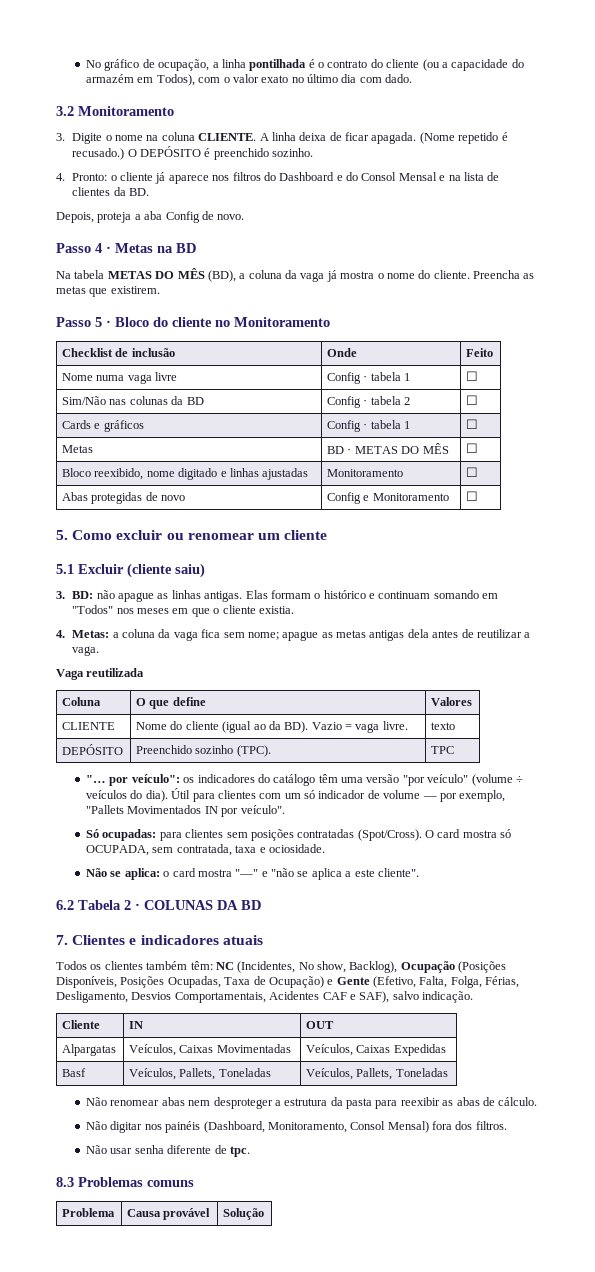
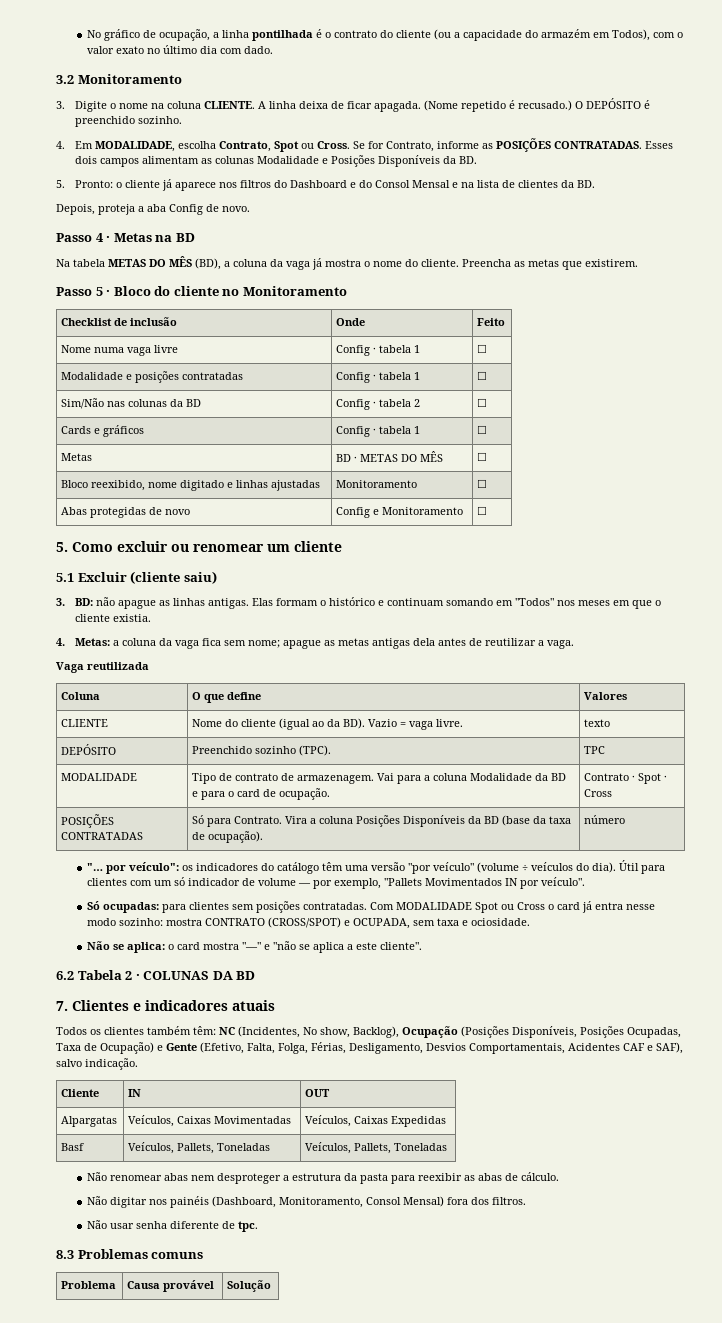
(65, 177) none -> [74,138,673,152] [74,155,477,167] [56,180,65,188] Em MODALIDADE, escolha Contrato, Spot ou Cross. Se for Contrato, informe as POSIÇÕES CONTRATADAS. Esses dois campos alimentam as colunas Modalidade e Posições Disponíveis da BD. // 5.
(479, 376) none -> [61,371,244,383] [336,372,421,383] [477,371,488,380] // Modalidade e posições contratadas | Config · tabela 1 | ☐
(455, 750) none -> [61,773,138,781] [192,773,567,784] [192,788,331,800] [584,773,668,784] [584,789,613,797] [61,814,115,828] [61,832,144,840] [192,815,572,827] [192,831,264,843] [584,815,626,824] // MODALIDADE | Tipo de contrato de armazenagem. Vai para a coluna Modalidade da BD e para o card de ocupação. | Contrato · Spot · Cross // POSIÇÕES CONTRATADAS | Só para Contrato. Vira a coluna Posições Disponíveis da BD (base da taxa de ocupação). | número
[297,829,512,841] contratadas (Spot/Cross). O card mostra só -> [302,901,655,913] [86,917,350,928] contratadas. Com MODALIDADE Spot ou Cross o card já entra nesse modo sozinho: mostra CONTRATO (CROSS/SPOT) e
[176,844,232,856] contratada, -> (435, 923) none

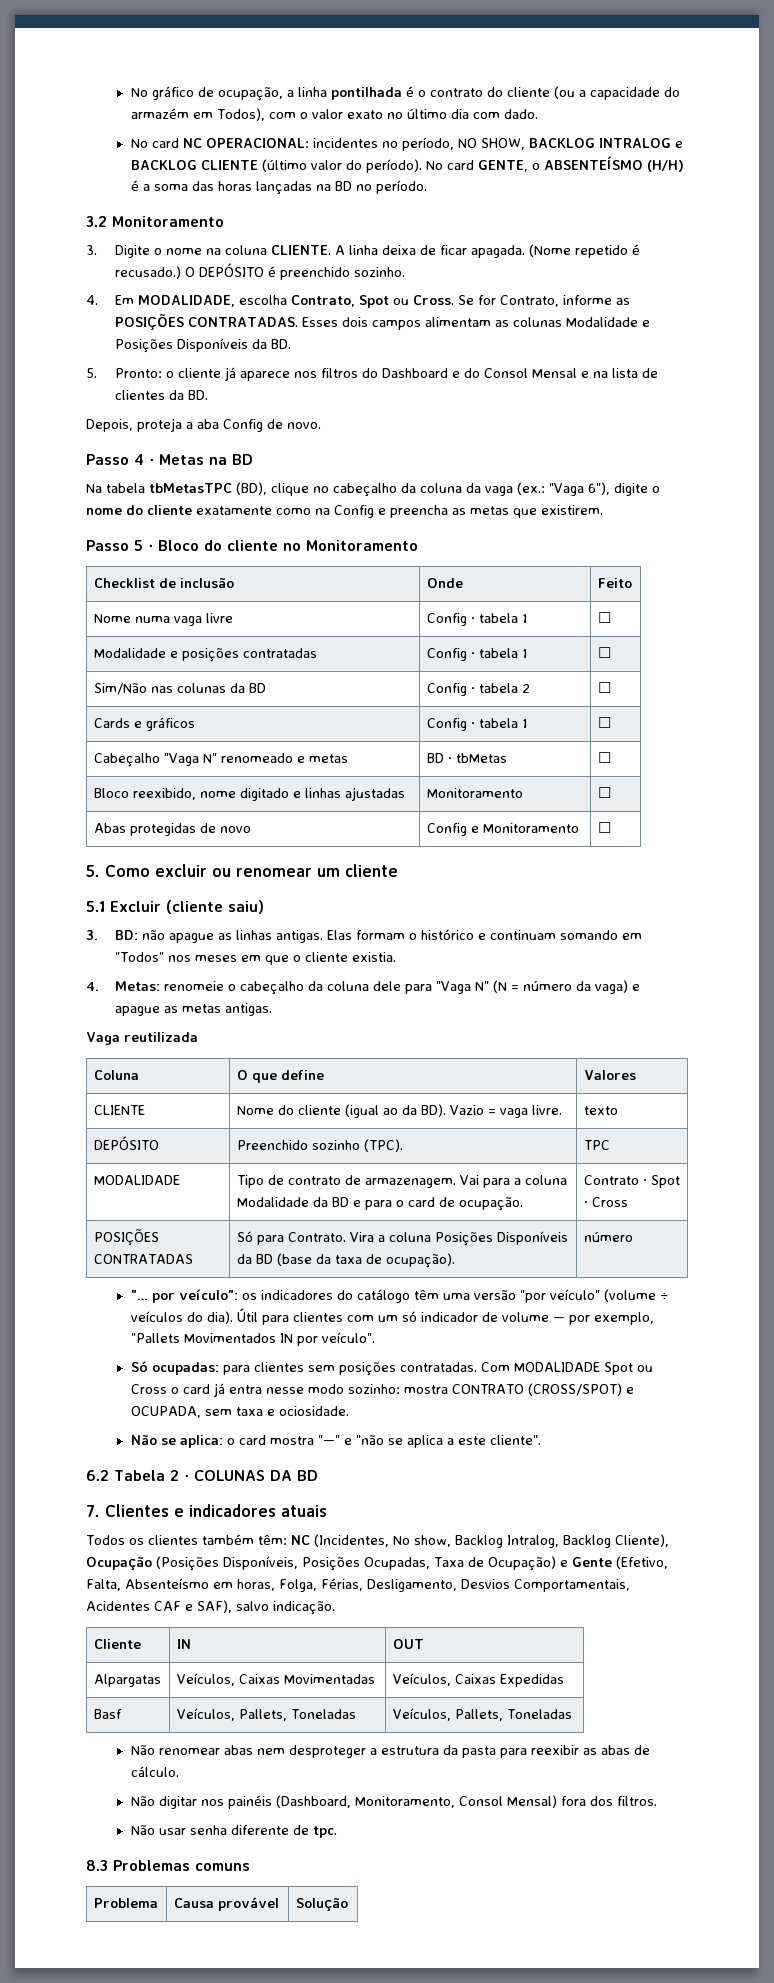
(273, 50) none -> [130,137,683,151] [130,156,684,173] [130,180,427,195] // No card NC OPERACIONAL: incidentes no período, NO SHOW, BACKLOG INTRALOG e BACKLOG CLIENTE (último valor do período). No card GENTE, o ABSENTEÍSMO (H/H) é a soma das horas lançadas na BD no período.
[108,256,511,270] METAS DO MÊS (BD), a coluna da vaga já mostra o nome do cliente. Preencha -> [149,482,660,497] [86,505,448,518] tbMetasTPC (BD), clique no cabeçalho da coluna da vaga (ex.: "Vaga 6"), digite o nome do cliente exatamente como na Config e preencha
[61,453,93,461] Metas -> [93,753,348,767] Cabeçalho "Vaga N" renomeado e metas
[360,451,444,462] METAS DO MÊS -> [455,753,507,763] tbMetas
[112,638,574,649] a coluna da vaga fica sem nome; apague as metas antigas dela antes de reutilizar a vaga. -> [163,980,640,995] [114,1003,272,1016] renomeie o cabeçalho da coluna dele para "Vaga N" (N = número da vaga) e apague as metas antigas.
[353,1026,399,1038] Backlog), -> [454,1534,669,1548] Backlog Intralog, Backlog Cliente),
(275, 1048) none -> [125,1578,275,1591] Absenteísmo em horas,

